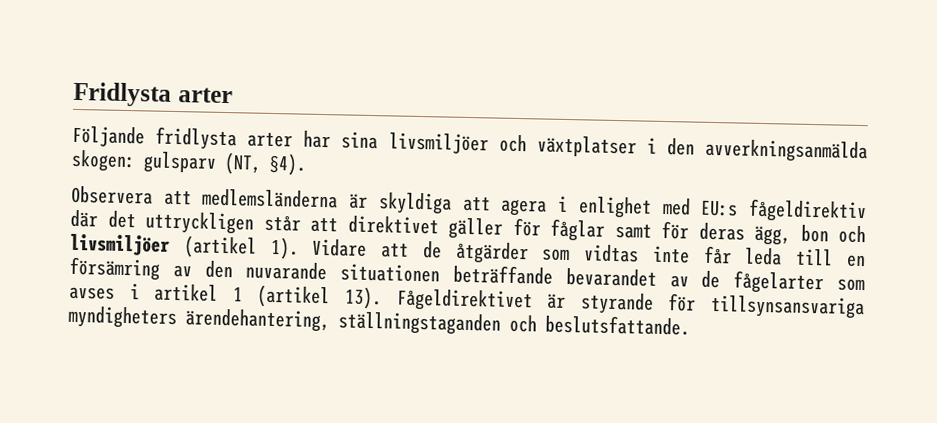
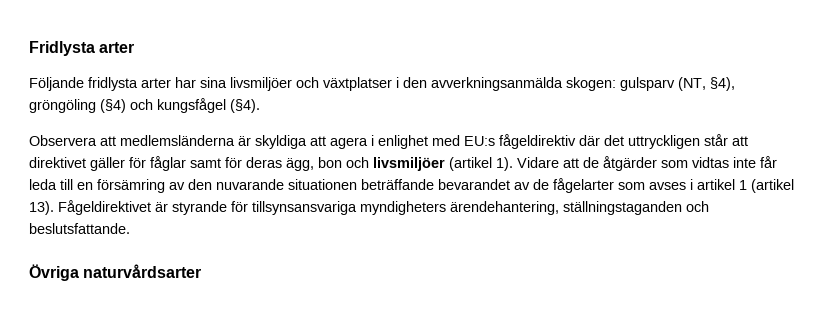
[269,152,307,176] §4). -> [710,77,735,91] [29,98,260,113] §4), gröngöling (§4) och kungsfågel (§4).
(690, 325) none -> [29,264,202,281] // Övriga naturvårdsarter

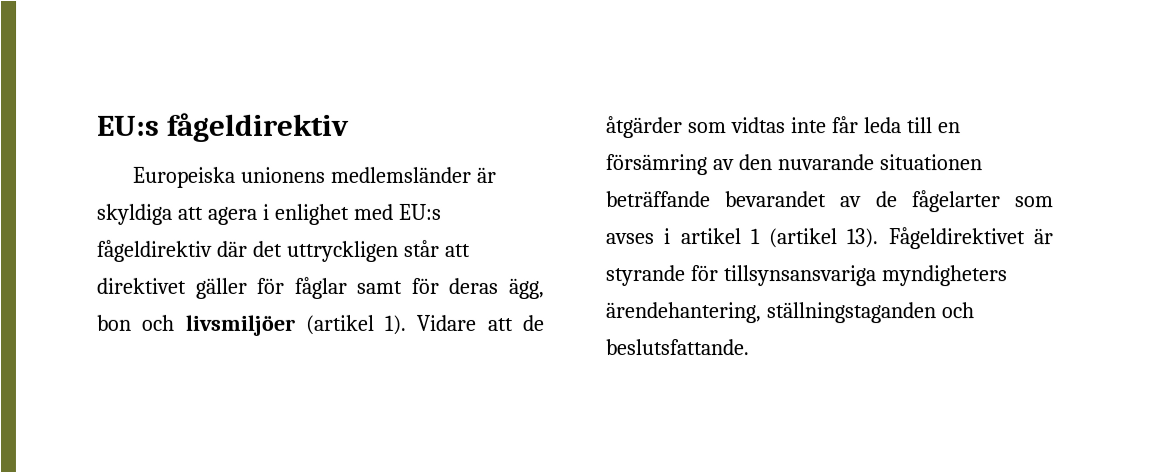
[29,41,135,56] [29,77,735,91] [29,98,260,113] [29,135,235,146] Fridlysta arter // Följande fridlysta arter har sina livsmiljöer och växtplatser i den avverkningsanmälda skogen: gulsparv (NT, §4), gröngöling (§4) och kungsfågel (§4). // Observera att medlemsländerna -> [97,112,351,142] [133,166,473,188] EU:s fågeldirektiv // Europeiska unionens medlemsländer
[29,264,202,281] // Övriga naturvårdsarter -> (749, 347) none

